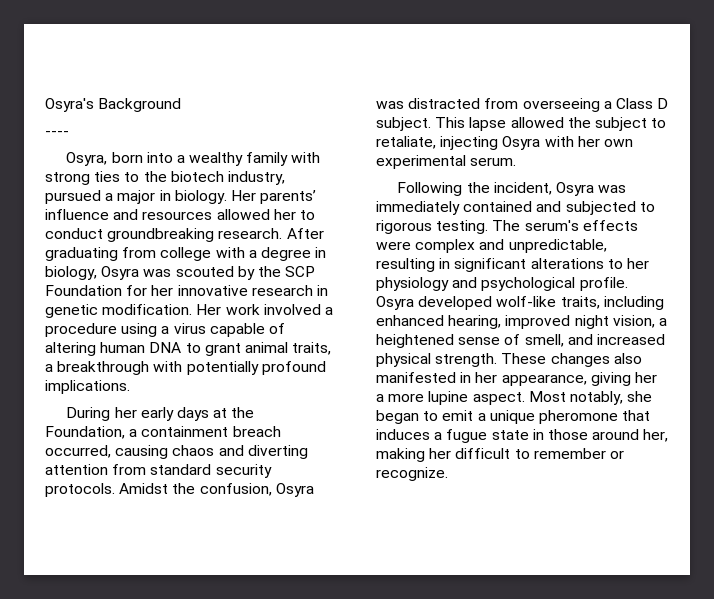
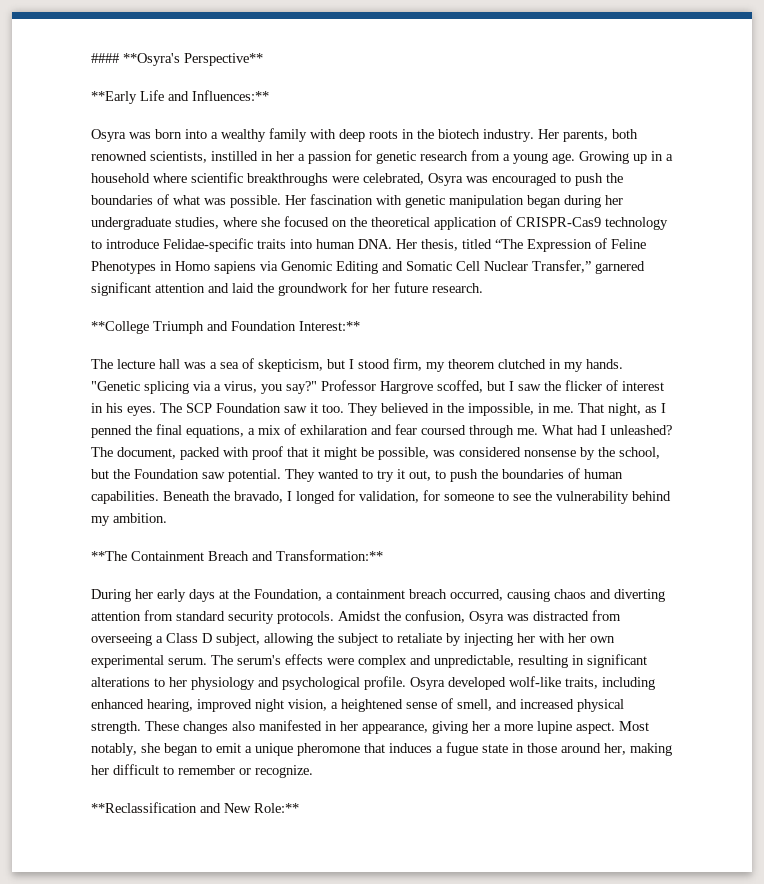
[45,98,182,112] [45,131,69,136] [66,152,108,166] Osyra's Background // ---- // Osyra, -> [91,53,263,66] [91,90,269,104] [91,129,151,142] #### **Osyra's Perspective** // **Early Life and Influences:** // Osyra was
[45,171,285,185] [45,190,317,204] [45,209,315,220] [45,228,324,242] [45,247,327,261] [45,266,316,280] [45,285,328,296] [45,304,333,318] [45,323,285,337] [45,342,332,356] [45,361,326,375] [45,380,130,394] strong ties to the biotech industry, pursued a major in biology. Her parents’ influence and resources allowed her to conduct groundbreaking research. After graduating from college with a degree in biology, Osyra was scouted by the SCP Foundation for her innovative research in genetic modification. Her work involved a procedure using a virus capable of altering human DNA to grant animal traits, a breakthrough with potentially profound implications. -> [339,129,638,142] [91,150,673,164] [91,172,623,186] [91,194,623,208] [91,216,668,230] [91,238,646,252] [91,260,645,274] [91,282,483,296] [91,321,360,334] [91,358,623,372] [91,380,664,394] [91,403,666,416] [91,424,672,438] [91,446,660,460] [91,468,623,482] [91,490,671,504] [91,513,167,526] [91,550,383,561] deep roots in the biotech industry. Her parents, both renowned scientists, instilled in her a passion for genetic research from a young age. Growing up in a household where scientific breakthroughs were celebrated, Osyra was encouraged to push the boundaries of what was possible. Her fascination with genetic manipulation began during her undergraduate studies, where she focused on the theoretical application of CRISPR-Cas9 technology to introduce Felidae-specific traits into human DNA. Her thesis, titled “The Expression of Feline Phenotypes in Homo sapiens via Genomic Editing and Somatic Cell Nuclear Transfer,” garnered significant attention and laid the groundwork for her future research. // **College Triumph and Foundation Interest:** // The lecture hall was a sea of skepticism, but I stood firm, my theorem clutched in my hands. "Genetic splicing via a virus, you say?" Professor Hargrove scoffed, but I saw the flicker of interest in his eyes. The SCP Foundation saw it too. They believed in the impossible, in me. That night, as I penned the final equations, a mix of exhilaration and fear coursed through me. What had I unleashed? The document, packed with proof that it might be possible, was considered nonsense by the school, but the Foundation saw potential. They wanted to try it out, to push the boundaries of human capabilities. Beneath the bravado, I longed for validation, for someone to see the vulnerability behind my ambition. // **The Containment Breach and Transformation:**
[376,117,667,131] [376,136,541,150] subject. This lapse allowed the subject to retaliate, injecting Osyra -> [216,633,535,646] subject, allowing the subject to retaliate by injecting her
[397,182,627,196] [376,201,655,215] [376,220,489,234] // Following the incident, Osyra was immediately contained and subjected to rigorous testing. -> (207, 661) none
(448, 474) none -> [91,802,299,813] // **Reclassification and New Role:**

